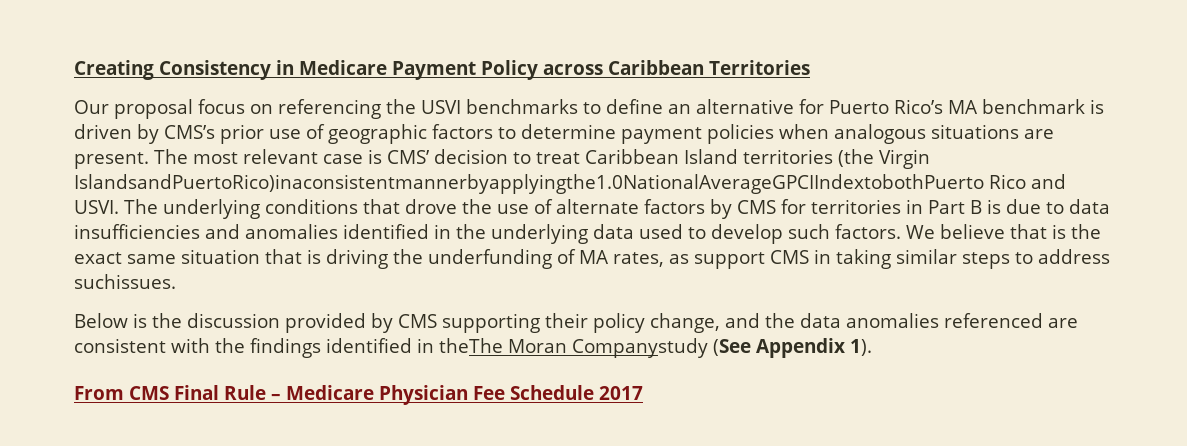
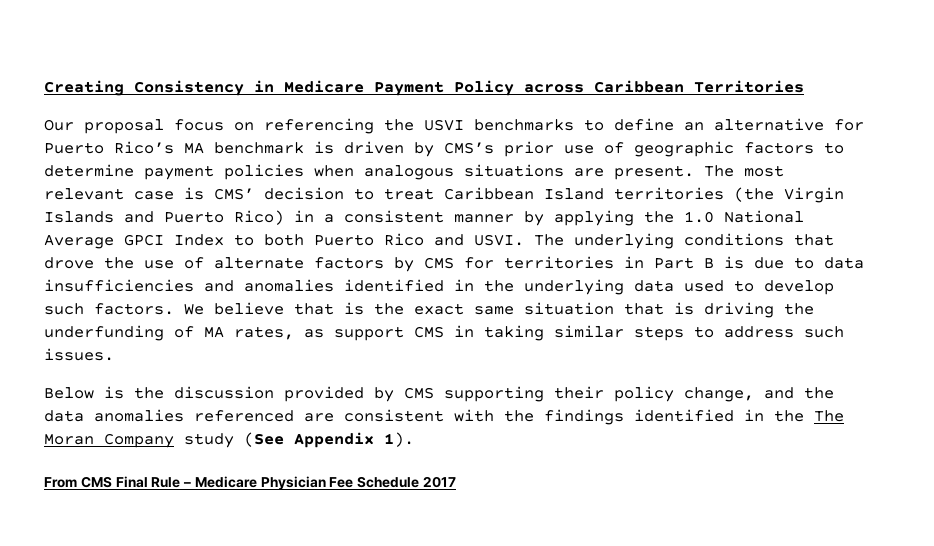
[74,174,984,194] IslandsandPuertoRico)inaconsistentmannerbyapplyingthe1.0NationalAverageGPCIIndextobothPuerto -> [44,210,804,226] [44,234,374,249] Islands and Puerto Rico) in a consistent manner by applying the 1.0 National Average GPCI Index to both Puerto
[74,274,176,289] suchissues. -> [804,326,844,338] [44,348,114,361] such issues.
[439,338,708,358] theThe Moran Companystudy -> [774,410,844,422] [44,433,234,448] the The Moran Company study

